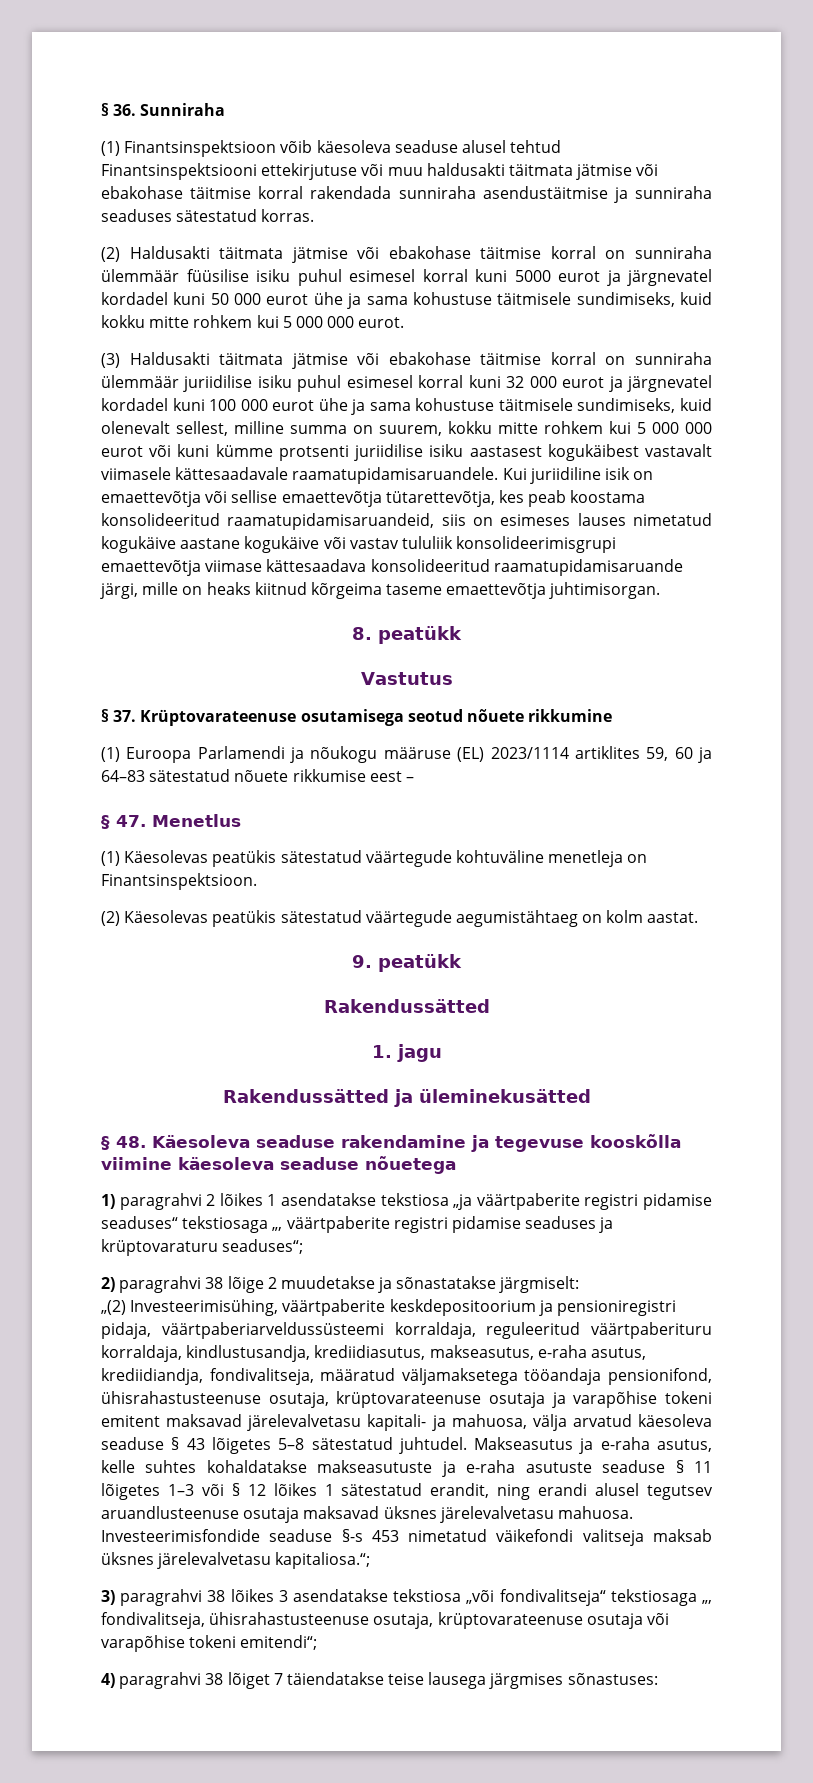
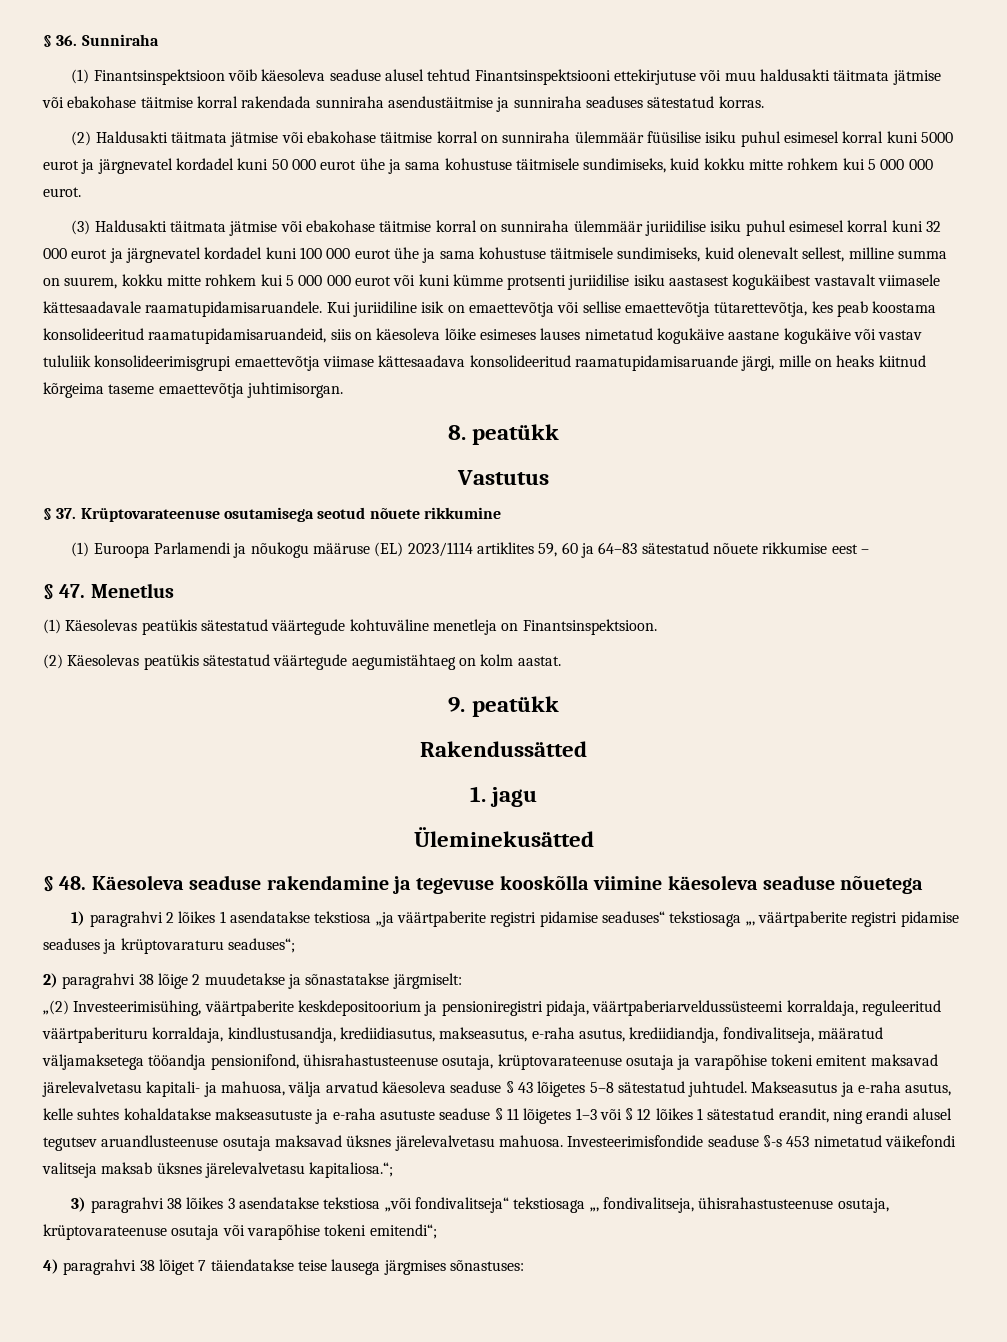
(493, 521) none -> [376,328,476,340] käesoleva lõike
[222,1089,591,1107] Rakendussätted ja üleminekusätted -> [413,827,594,847] Üleminekusätted
[524,1368,602,1385] tööandaja -> [148,1054,207,1070] tööandja

